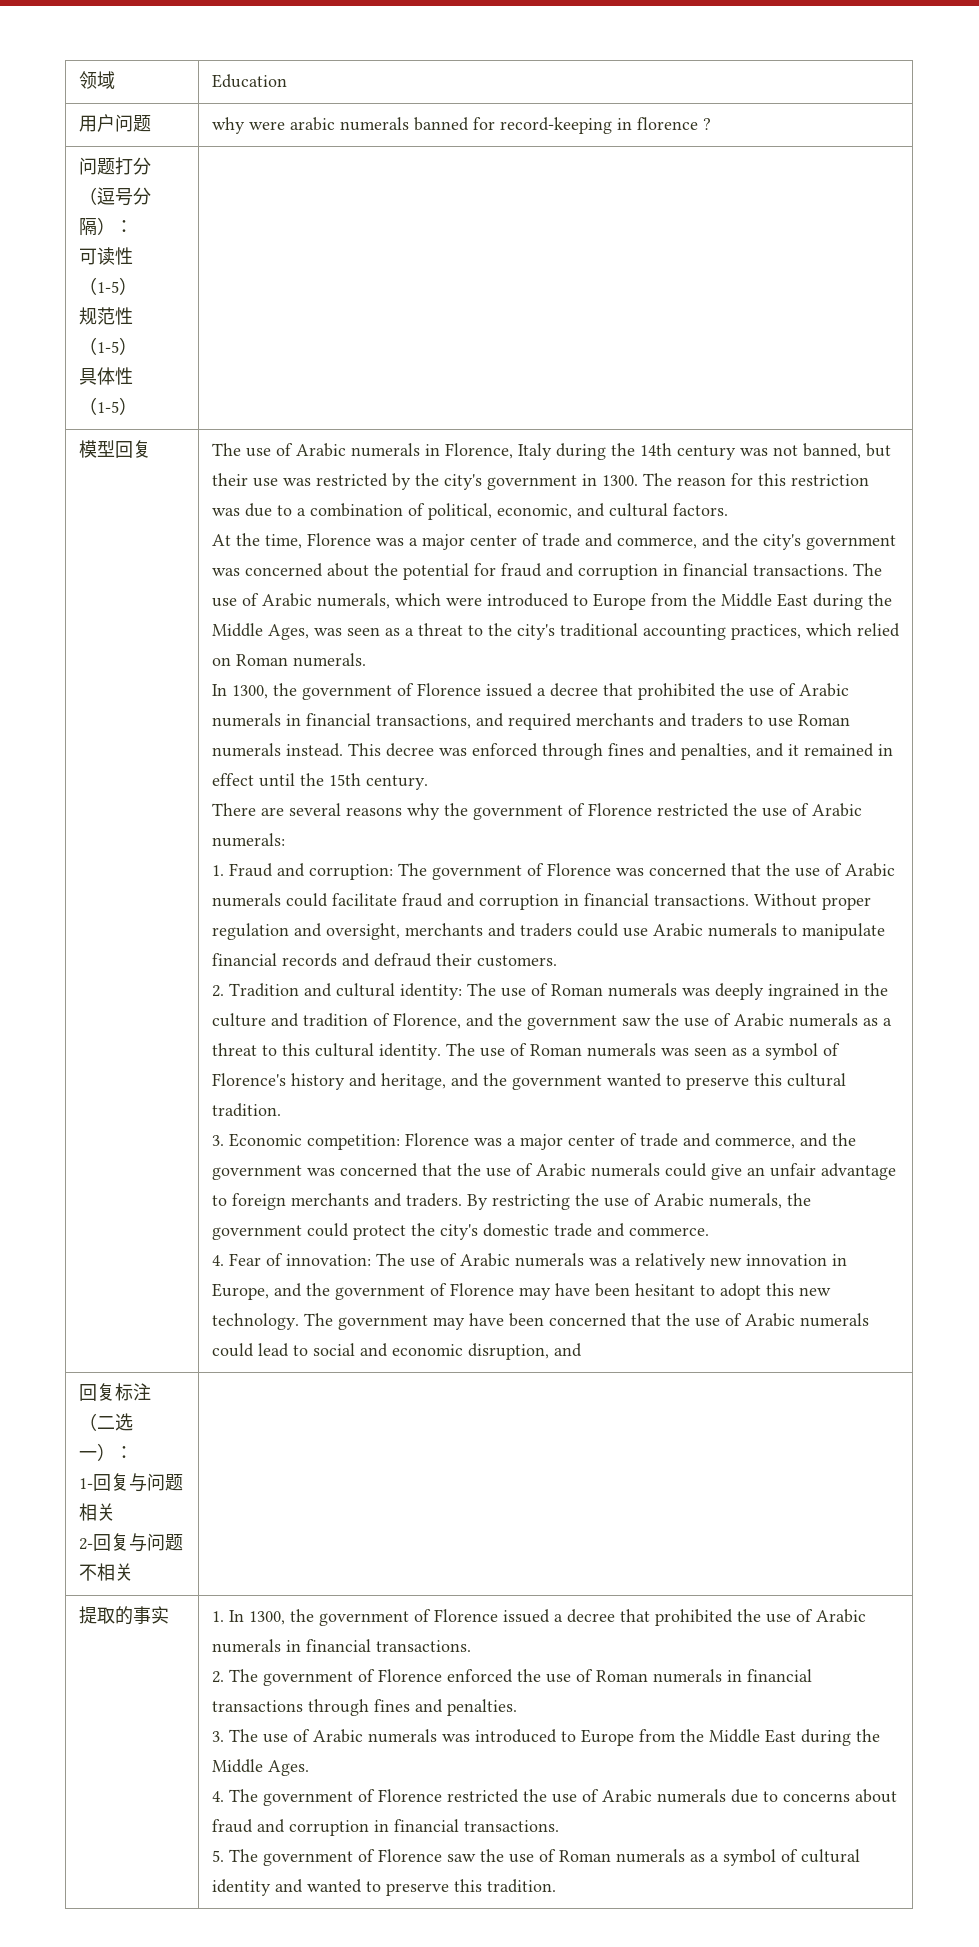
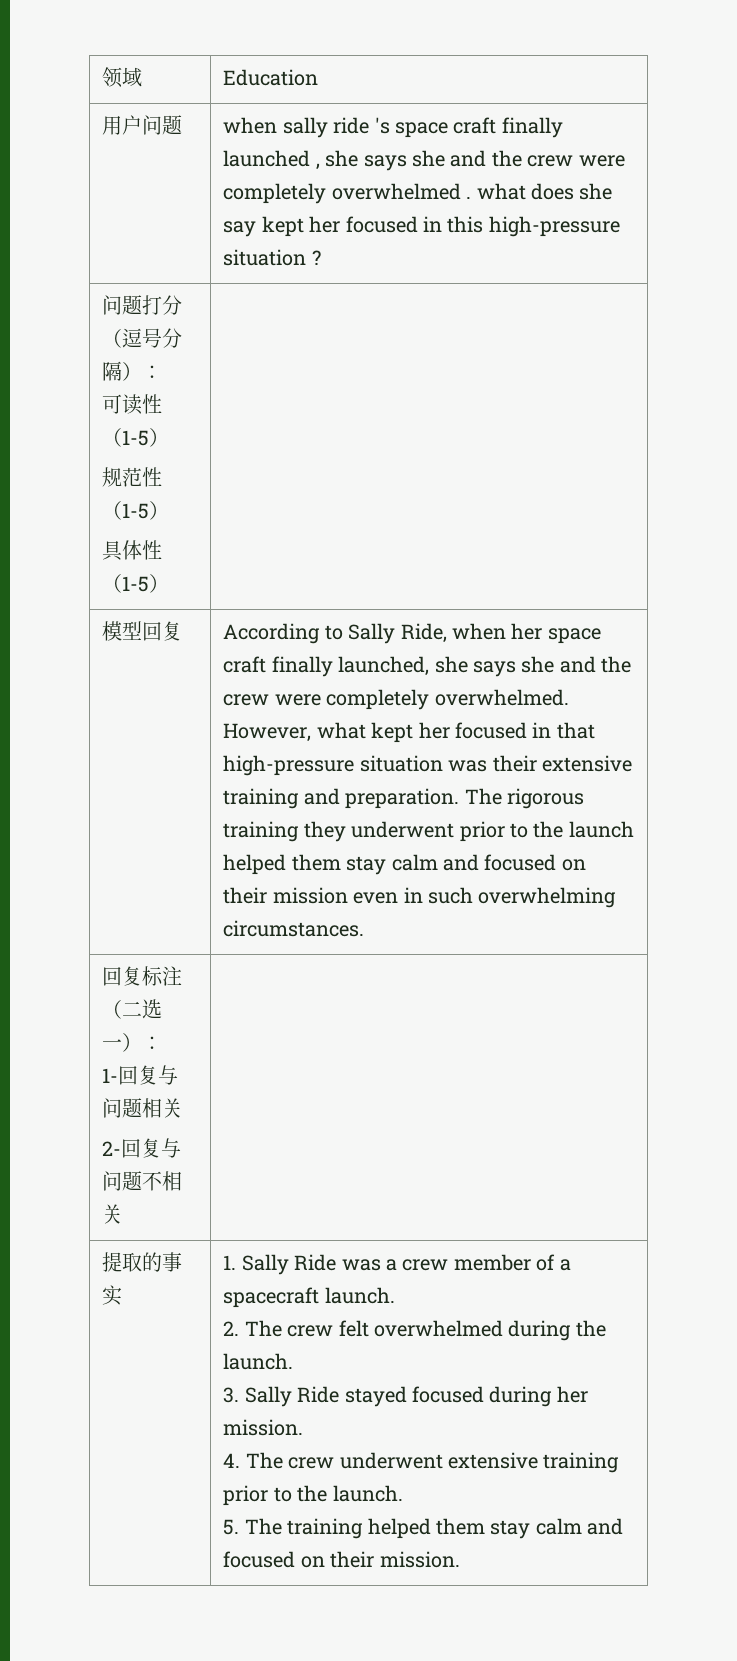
[211,117,698,134] why were arabic numerals banned for record-keeping in florence -> [223,117,563,138] [223,150,625,171] [223,183,613,204] [223,216,620,237] [223,249,307,266] when sally ride 's space craft finally launched , she says she and the crew were completely overwhelmed . what does she say kept her focused in this high-pressure situation
[211,443,891,460] [211,473,869,490] [211,503,728,520] [211,533,896,550] [211,563,882,580] [211,593,892,610] [211,623,900,640] [211,653,366,667] [211,683,849,700] [211,713,850,730] [211,743,893,760] [211,773,428,790] [211,803,862,820] [211,833,285,847] [211,863,895,880] [211,893,871,910] [211,923,885,940] [211,953,557,967] [211,983,888,1000] [211,1013,892,1030] [211,1043,840,1060] [211,1073,846,1090] [211,1103,281,1117] [211,1133,856,1150] [211,1163,896,1180] [211,1193,811,1210] [211,1223,709,1240] [211,1253,847,1270] [211,1283,831,1300] [211,1313,869,1330] [211,1343,582,1360] The use of Arabic numerals in Florence, Italy during the 14th century was not banned, but their use was restricted by the city's government in 1300. The reason for this restriction was due to a combination of political, economic, and cultural factors. // At the time, Florence was a major center of trade and commerce, and the city's government was concerned about the potential for fraud and corruption in financial transactions. The use of Arabic numerals, which were introduced to Europe from the Middle East during the Middle Ages, was seen as a threat to the city's traditional accounting practices, which relied on Roman numerals. // In 1300, the government of Florence issued a decree that prohibited the use of Arabic numerals in financial transactions, and required merchants and traders to use Roman numerals instead. This decree was enforced through fines and penalties, and it remained in effect until the 15th century. // There are several reasons why the government of Florence restricted the use of Arabic numerals: // 1. Fraud and corruption: The government of Florence was concerned that the use of Arabic numerals could facilitate fraud and corruption in financial transactions. Without proper regulation and oversight, merchants and traders could use Arabic numerals to manipulate financial records and defraud their customers. // 2. Tradition and cultural identity: The use of Roman numerals was deeply ingrained in the culture and tradition of Florence, and the government saw the use of Arabic numerals as a threat to this cultural identity. The use of Roman numerals was seen as a symbol of Florence's history and heritage, and the government wanted to preserve this cultural tradition. // 3. Economic competition: Florence was a major center of trade and commerce, and the government was concerned that the use of Arabic numerals could give an unfair advantage to foreign merchants and traders. By restricting the use of Arabic numerals, the government could protect the city's domestic trade and commerce. // 4. Fear of innovation: The use of Arabic numerals was a relatively new innovation in Europe, and the government of Florence may have been hesitant to adopt this new technology. The government may have been concerned that the use of Arabic numerals could lead to social and economic disruption, and -> [223,623,601,644] [223,656,632,677] [223,689,569,710] [223,722,595,743] [223,755,632,776] [223,788,584,809] [223,821,634,842] [223,854,586,875] [223,887,617,908] [223,920,365,937] According to Sally Ride, when her space craft finally launched, she says she and the crew were completely overwhelmed. However, what kept her focused in that high-pressure situation was their extensive training and preparation. The rigorous training they underwent prior to the launch helped them stay calm and focused on their mission even in such overwhelming circumstances.
[228,1609,866,1626] [211,1639,471,1653] [211,1669,812,1686] [211,1699,517,1716] [211,1729,880,1746] [211,1759,309,1776] [211,1789,897,1806] [211,1819,559,1836] [211,1849,860,1866] [211,1879,556,1896] In 1300, the government of Florence issued a decree that prohibited the use of Arabic numerals in financial transactions. // 2. The government of Florence enforced the use of Roman numerals in financial transactions through fines and penalties. // 3. The use of Arabic numerals was introduced to Europe from the Middle East during the Middle Ages. // 4. The government of Florence restricted the use of Arabic numerals due to concerns about fraud and corruption in financial transactions. // 5. The government of Florence saw the use of Roman numerals as a symbol of cultural identity and wanted to preserve this tradition. -> [241,1254,571,1275] [223,1287,395,1308] [223,1320,606,1341] [223,1353,294,1370] [223,1386,588,1407] [223,1419,304,1436] [223,1452,620,1473] [223,1485,403,1506] [223,1518,624,1539] [223,1551,460,1568] Sally Ride was a crew member of a spacecraft launch. // 2. The crew felt overwhelmed during the launch. // 3. Sally Ride stayed focused during her mission. // 4. The crew underwent extensive training prior to the launch. // 5. The training helped them stay calm and focused on their mission.

